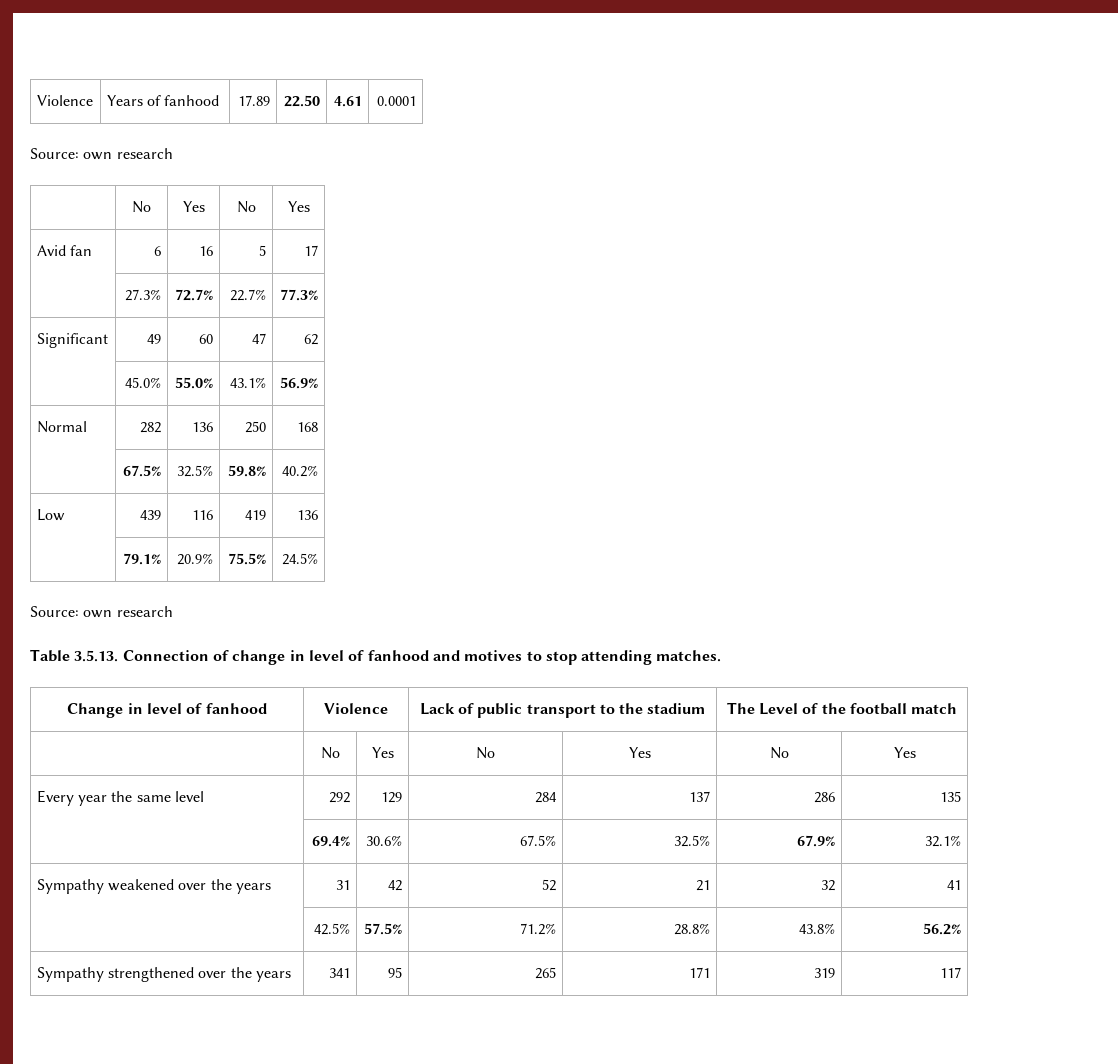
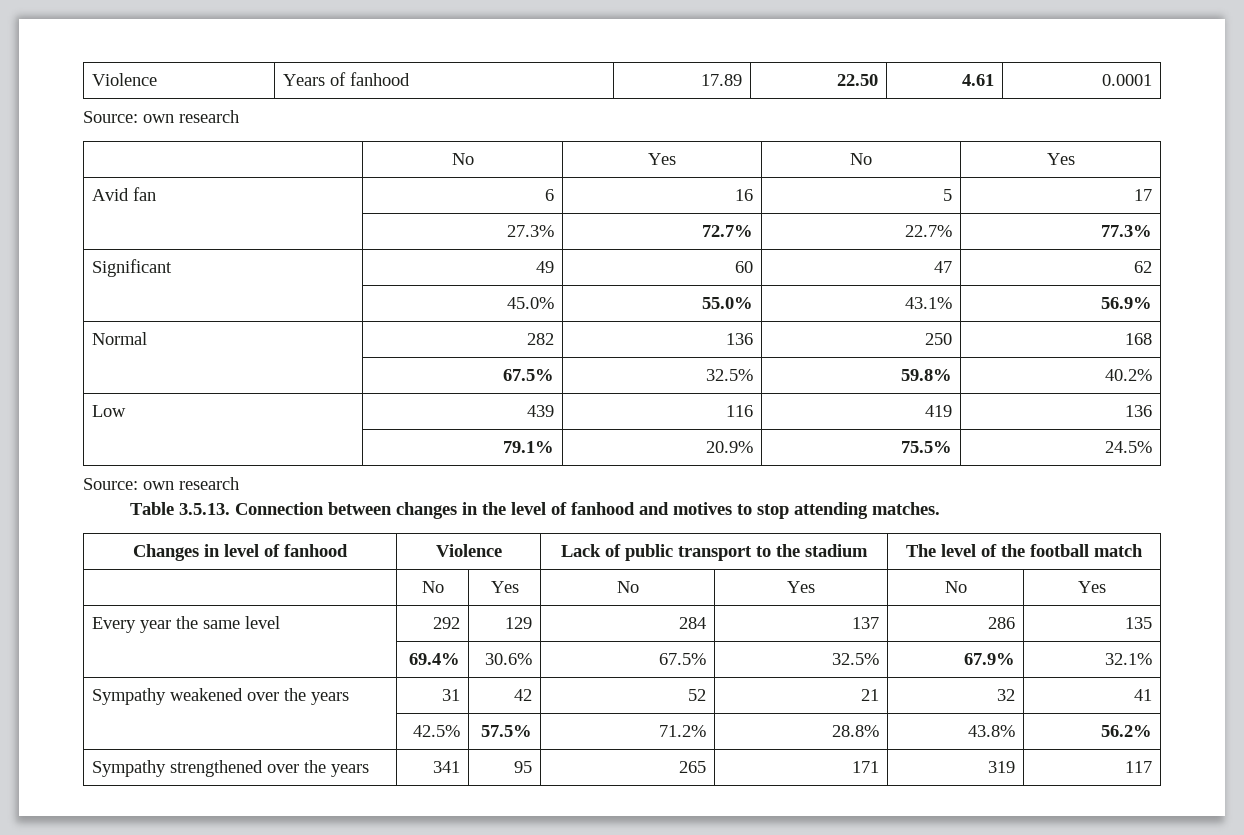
[212,650,305,665] of change in -> [328,502,507,519] between changes in the
[67,703,124,718] Change -> [133,544,199,561] Changes
[759,703,799,715] Level -> [941,544,976,557] level

